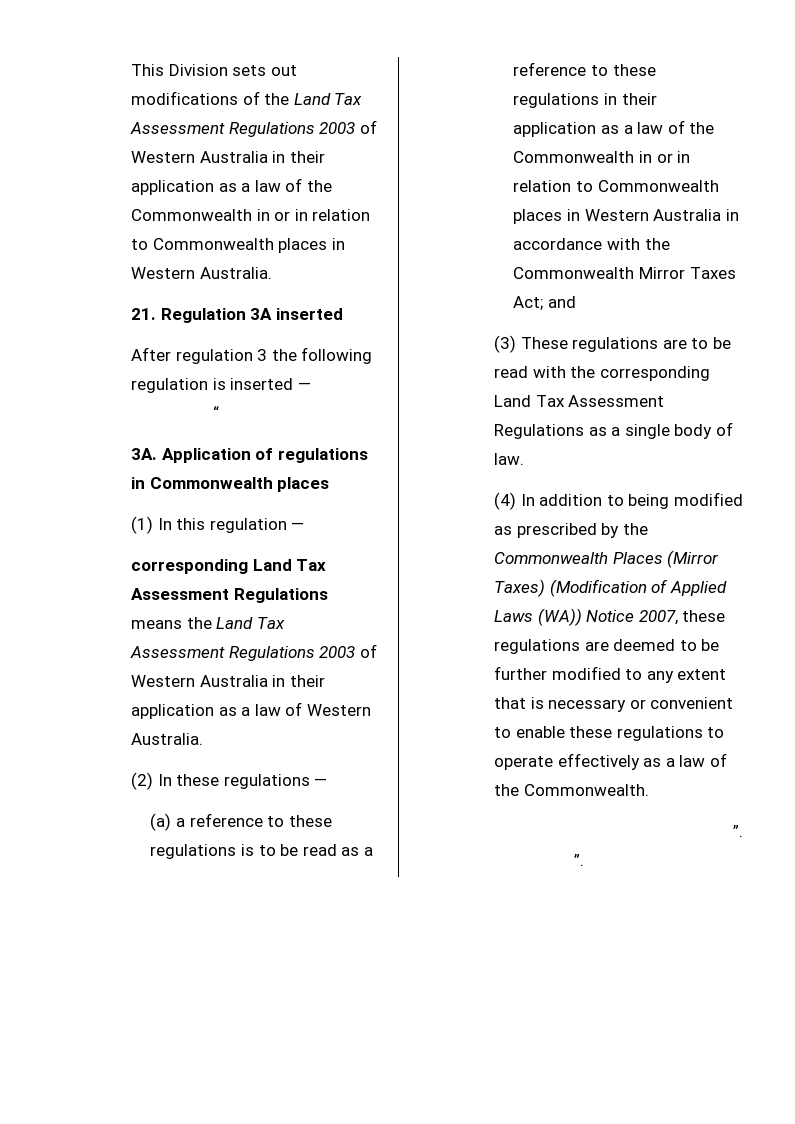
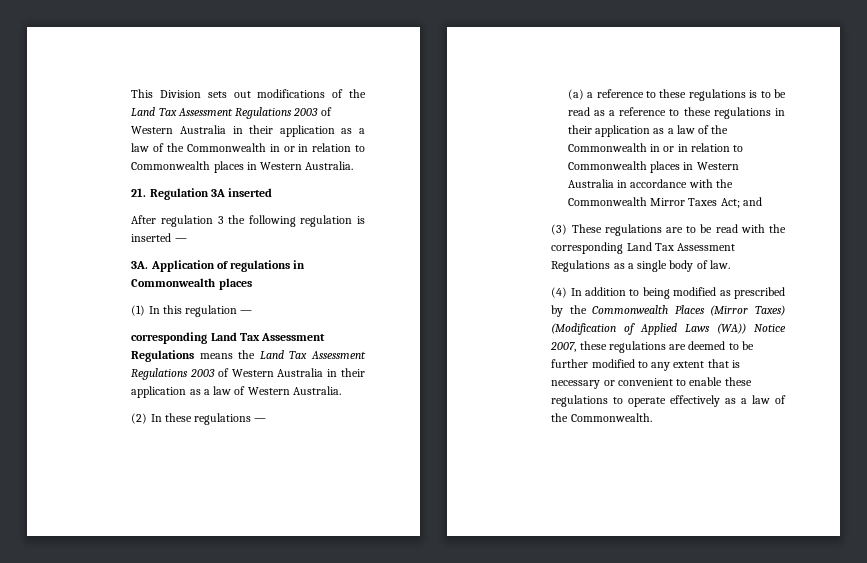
[213,406,219,419] // “ -> (187, 240) none
[733,825,743,837] [574,854,584,866] // ”. // ”. -> (652, 417) none

